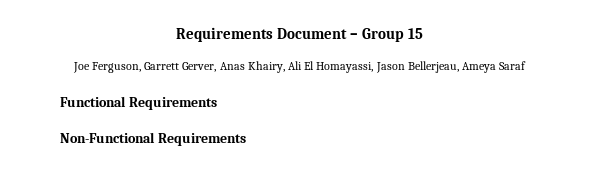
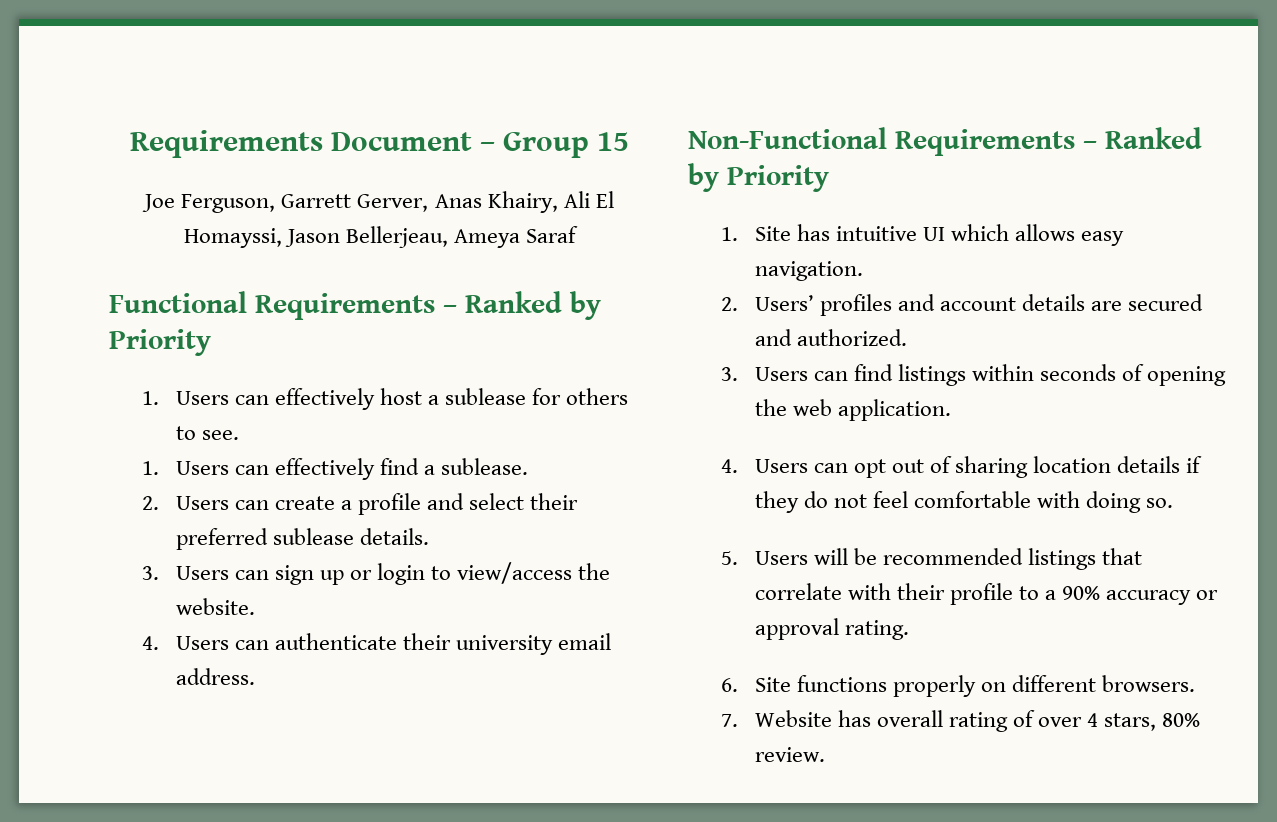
[316,62,374,73] Homayassi, -> [183,228,282,248] Homayssi,
[60,132,246,146] // Non-Functional Requirements -> [443,291,601,320] [109,329,211,356] [142,388,629,410] [175,426,239,440] [142,458,528,480] [142,493,579,515] [175,528,429,550] [142,562,611,585] [175,598,255,615] [142,633,611,655] [175,668,255,685] [688,127,1202,156] [688,163,829,192] [721,224,1124,246] [754,261,863,281] [721,294,1203,316] [754,329,907,346] [721,364,1227,386] [754,399,951,421] [721,456,1203,478] [754,491,1174,513] [721,548,1142,570] [754,583,1219,605] [754,618,909,640] [721,675,1195,697] [721,710,1201,732] [754,747,825,762] – Ranked by Priority // 1. Users can effectively host a sublease for others to see. // 1. Users can effectively find a sublease. // 2. Users can create a profile and select their preferred sublease details. // 3. Users can sign up or login to view/access the website. // 4. Users can authenticate their university email address. // Non-Functional Requirements – Ranked by Priority // 1. Site has intuitive UI which allows easy navigation. // 2. Users’ profiles and account details are secured and authorized. // 3. Users can find listings within seconds of opening the web application. // 4. Users can opt out of sharing location details if they do not feel comfortable with doing so. // 5. Users will be recommended listings that correlate with their profile to a 90% accuracy or approval rating. // 6. Site functions properly on different browsers. // 7. Website has overall rating of over 4 stars, 80% review.

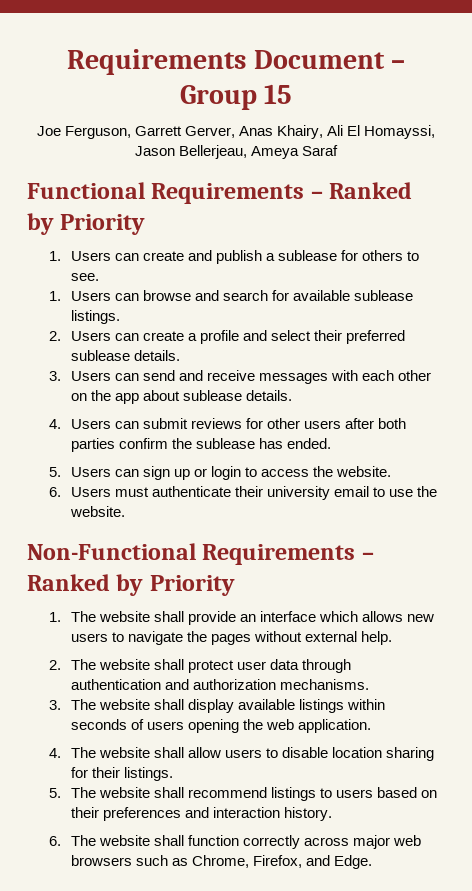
[274,388,422,410] effectively host -> [143,250,263,264] create and publish
[274,458,528,480] effectively find a sublease. -> [143,290,414,301] [70,310,120,324] browse and search for available sublease listings.
(269, 575) none -> [143,370,432,384] [70,390,293,404] [48,418,407,429] [70,438,332,452] [48,467,140,477] send and receive messages with each other on the app about sublease details. // 4. Users can submit reviews for other users after both parties confirm the sublease has ended. // 5. Users can
[457,562,611,584] [175,598,255,615] [142,636,269,650] view/access the website. // 4. Users can -> [261,466,392,477] [48,487,150,497] access the website. // 6. Users must
[175,668,255,685] address. -> [373,486,438,497] [69,506,125,517] to use the website.
[754,224,1124,246] [754,261,863,281] [721,294,1203,316] [754,329,907,346] [721,364,893,381] Site has intuitive UI which allows easy navigation. // 2. Users’ profiles and account details are secured and authorized. // 3. Users can find -> [70,611,435,625] [70,631,393,645] [48,659,352,673] [70,679,370,690] [48,699,296,713] The website shall provide an interface which allows new users to navigate the pages without external help. // 2. The website shall protect user data through authentication and authorization mechanisms. // 3. The website shall display available
(1144, 372) none -> [147,721,185,730] users
[754,456,1203,478] [754,491,1174,513] [721,548,1142,570] [754,583,1219,605] [754,618,909,640] [721,675,1195,697] [721,710,1201,732] [754,747,825,762] Users can opt out of sharing location details if they do not feel comfortable with doing so. // 5. Users will be recommended listings that correlate with their profile to a 90% accuracy or approval rating. // 6. Site functions properly on different browsers. // 7. Website has overall rating of over 4 stars, 80% review. -> [70,747,435,761] [70,767,174,781] [48,787,438,801] [70,807,333,821] [48,835,422,849] [70,855,373,869] The website shall allow users to disable location sharing for their listings. // 5. The website shall recommend listings to users based on their preferences and interaction history. // 6. The website shall function correctly across major web browsers such as Chrome, Firefox, and Edge.

